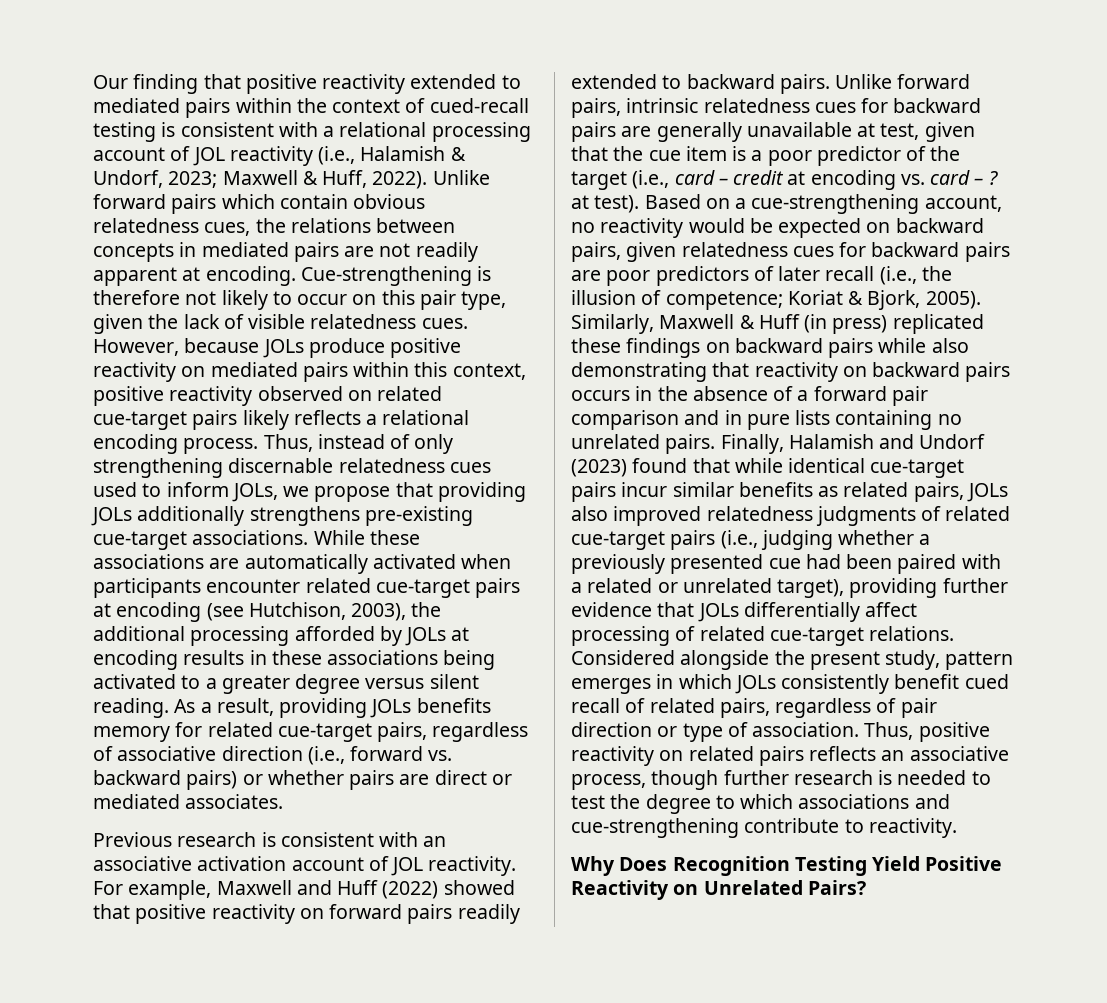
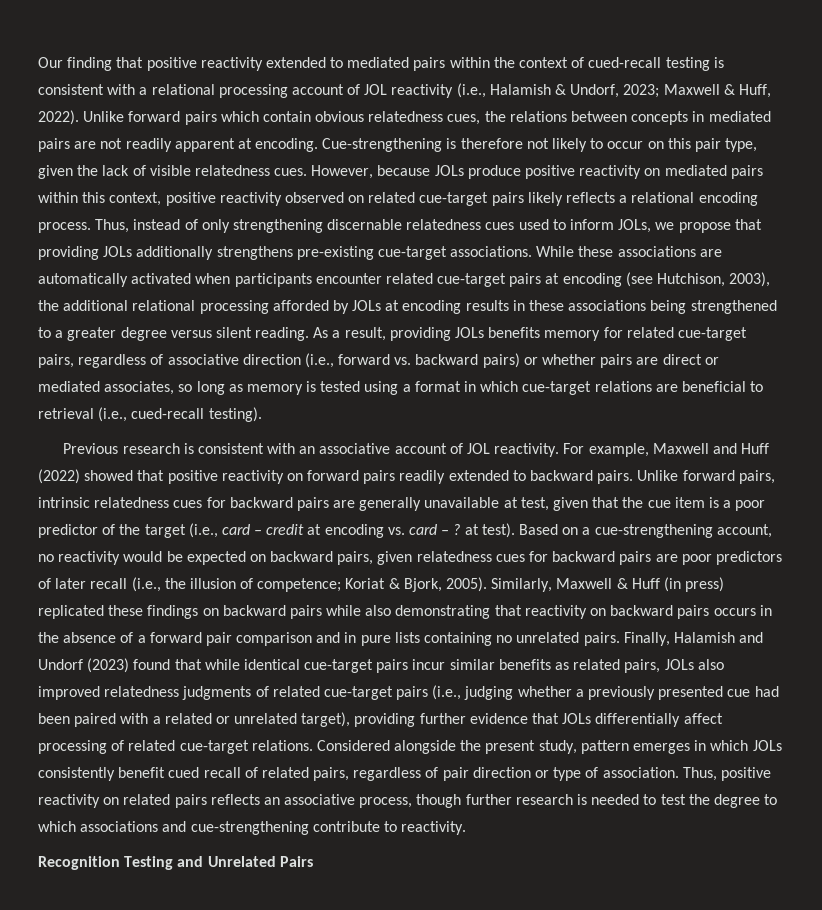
(185, 633) none -> [132,300,196,311] relational
[93,674,176,689] activated -> [690,300,777,314] strengthened
[185,794,284,809] associates. -> [104,381,764,395] [38,407,262,422] associates, so long as memory is tested using a format in which cue-target relations are beneficial to retrieval (i.e., cued-recall testing).
[197,856,287,871] activation -> (391, 448) none
[571,856,1003,876] [571,880,866,900] Why Does Recognition Testing Yield Positive Reactivity on Unrelated Pairs? -> [38,856,313,870] Recognition Testing and Unrelated Pairs

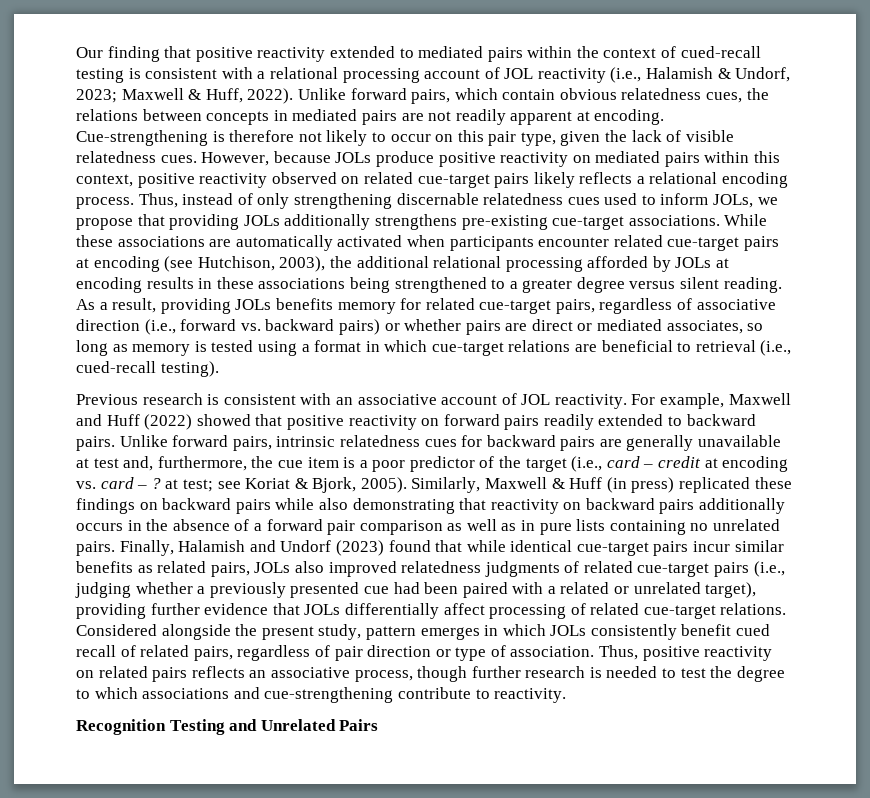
[184,111,217,125] pairs -> [411,89,451,104] pairs,
[520,497,620,511] test, given that -> [93,456,247,471] test and, furthermore,
[481,523,772,538] [38,551,782,565] [38,577,342,592] test). Based on a cue-strengthening account, no reactivity would be expected on backward pairs, given relatedness cues for backward pairs are poor predictors of later recall (i.e., the illusion of competence; -> [182,479,241,492] test; see
(710, 612) none -> [699,498,786,514] additionally
[316,632,341,643] and -> [447,519,517,531] as well as

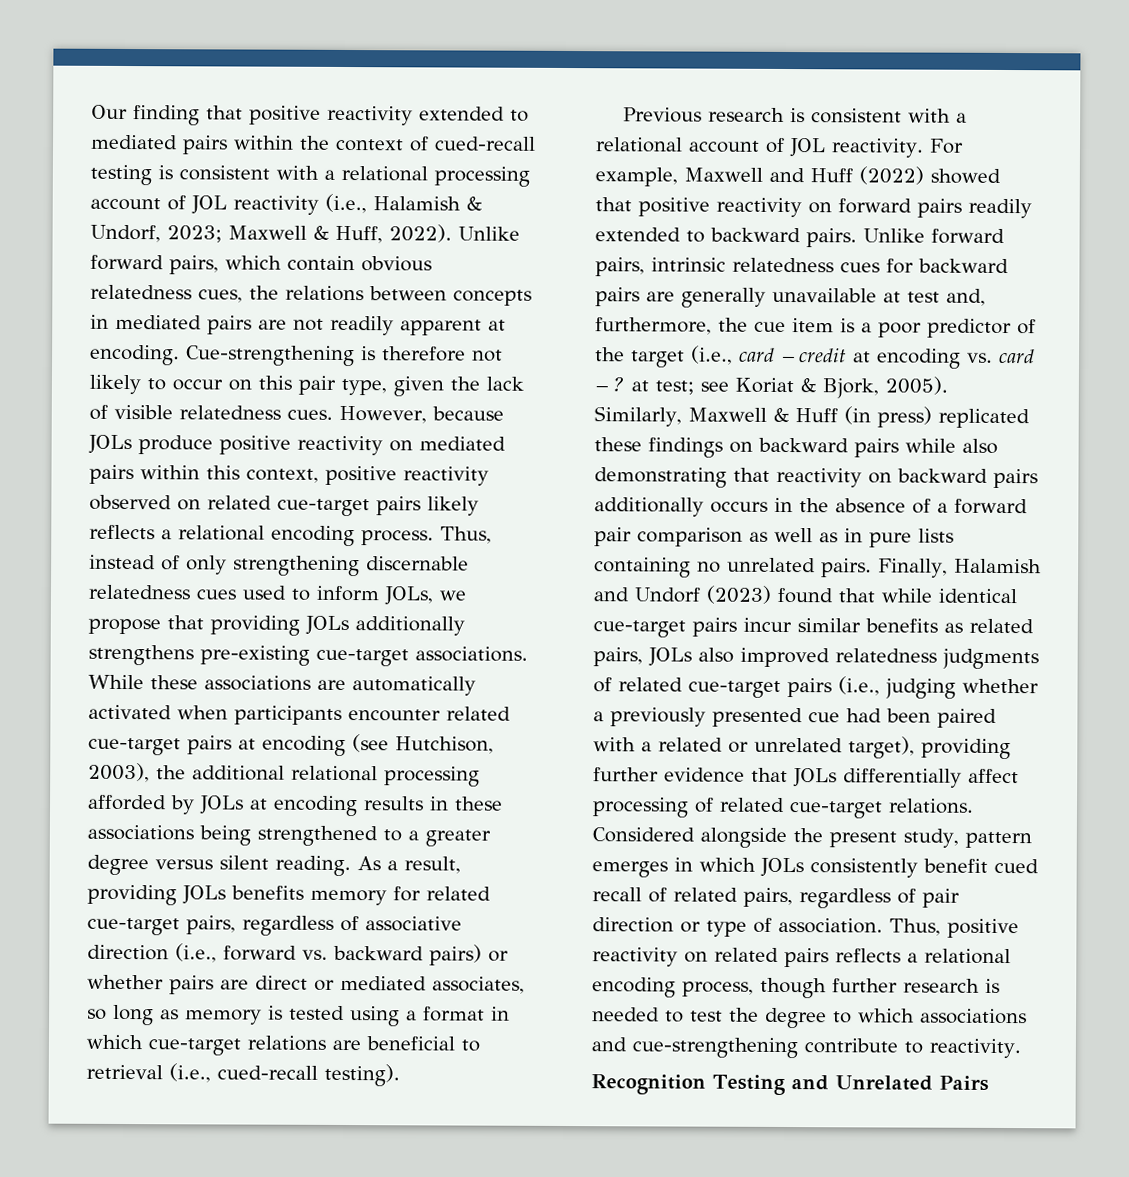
[335,394,437,405] an associative -> [955,112,967,123] [595,137,683,153] a relational
[249,667,350,678] an associative -> [907,948,1011,965] [592,977,676,998] a relational encoding

